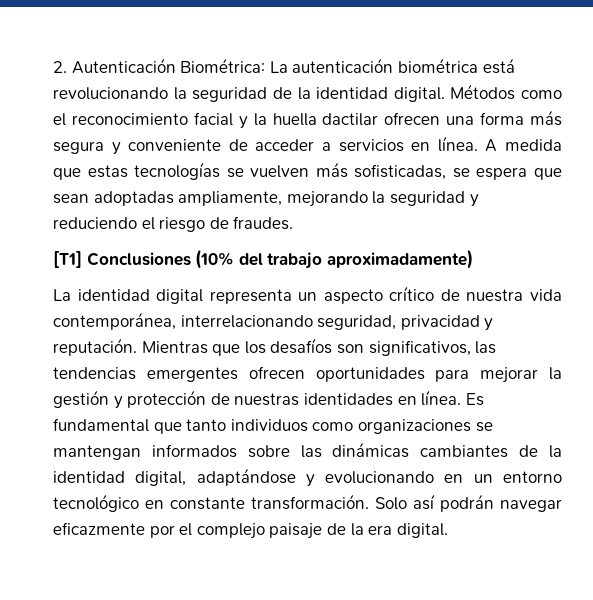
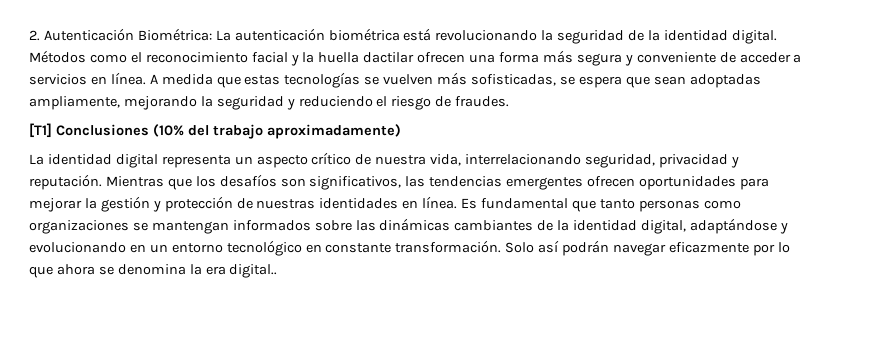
[529,289,562,301] [53,312,176,330] vida contemporánea, -> [430,154,462,166] vida,
[230,419,308,432] individuos -> [638,200,700,212] personas
[179,523,346,539] el complejo paisaje de -> [777,242,790,253] [29,264,186,278] lo que ahora se denomina
[396,523,448,538] digital. -> [229,264,278,278] digital..

